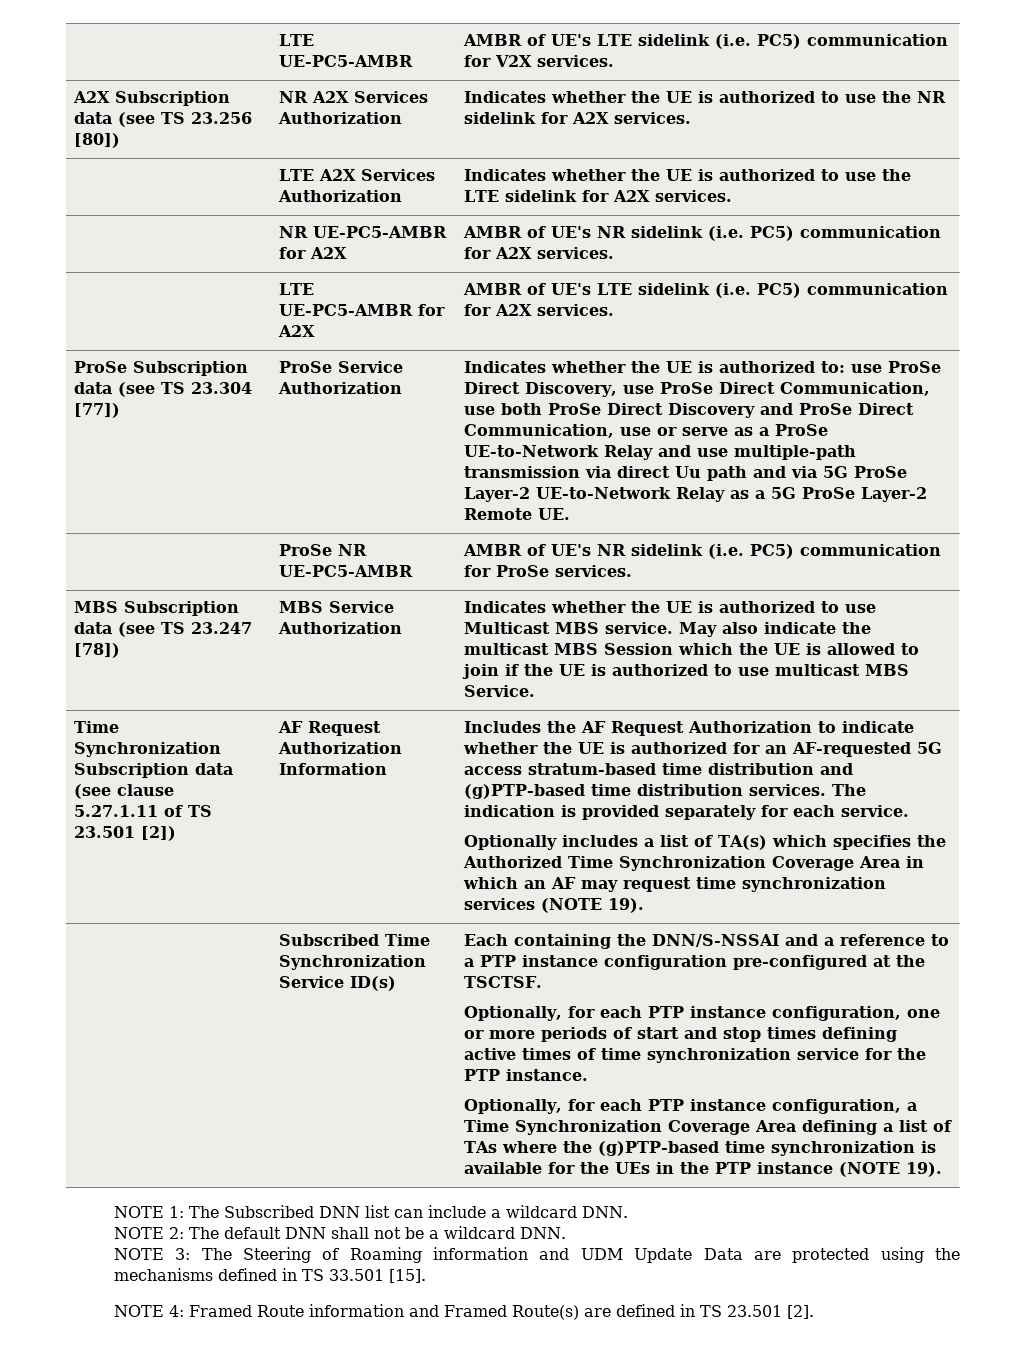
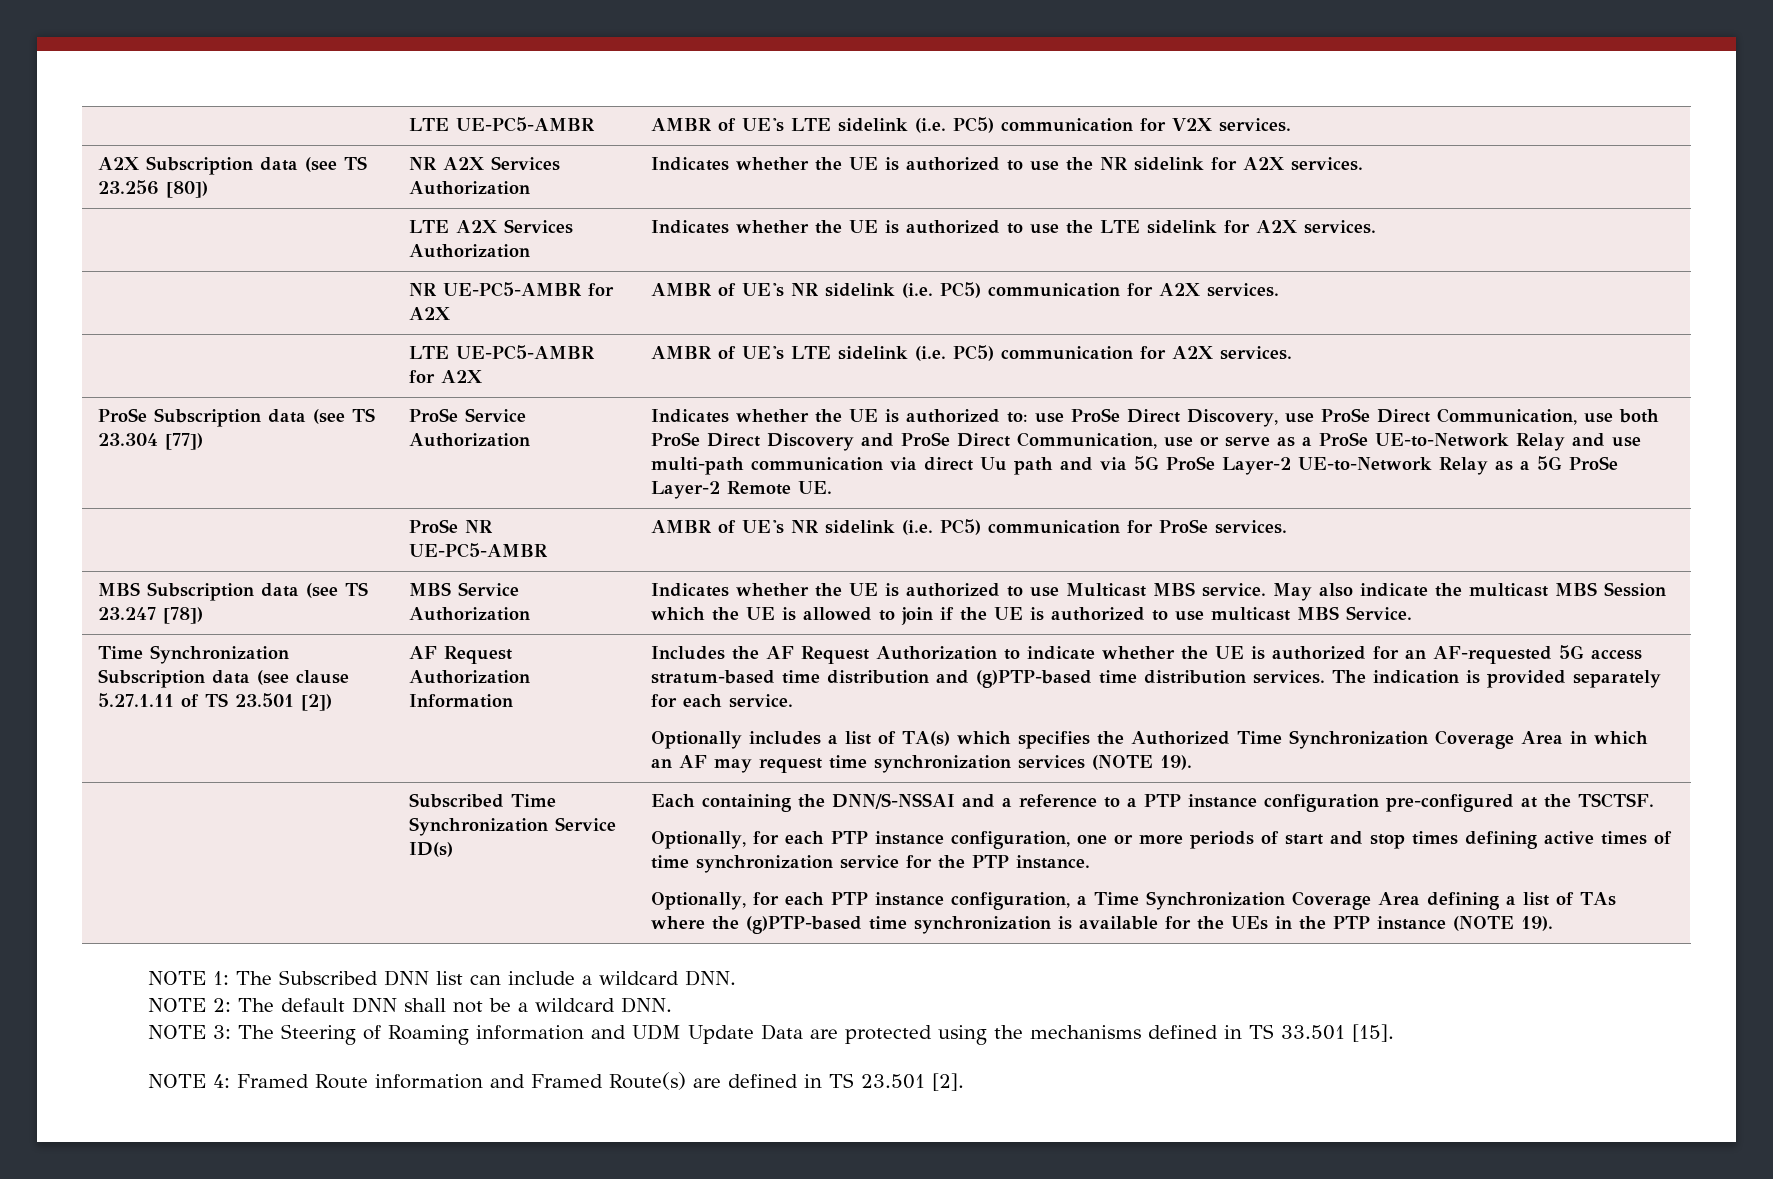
[734,445,857,460] [464,466,581,478] multiple-path transmission -> [651,457,884,475] multi-path communication

